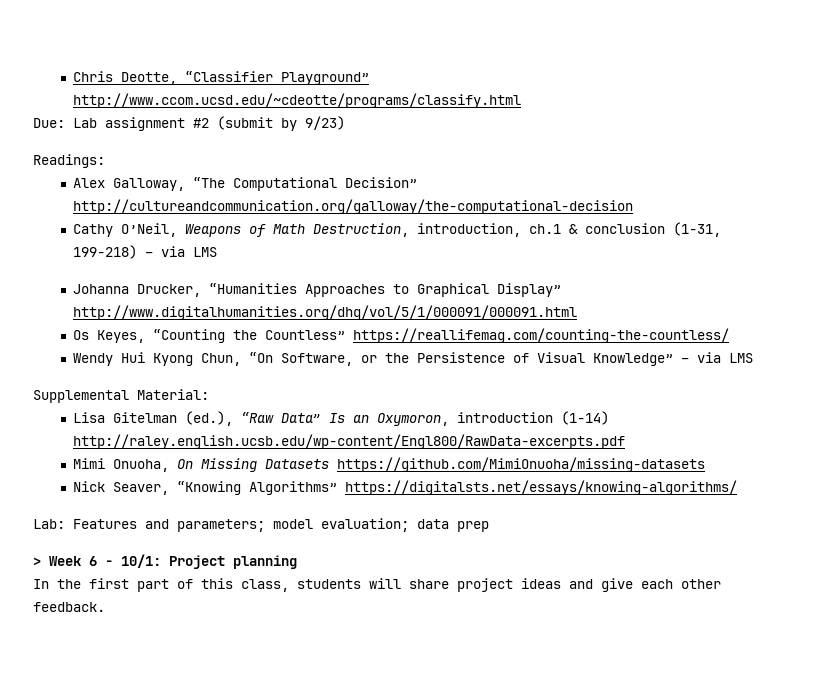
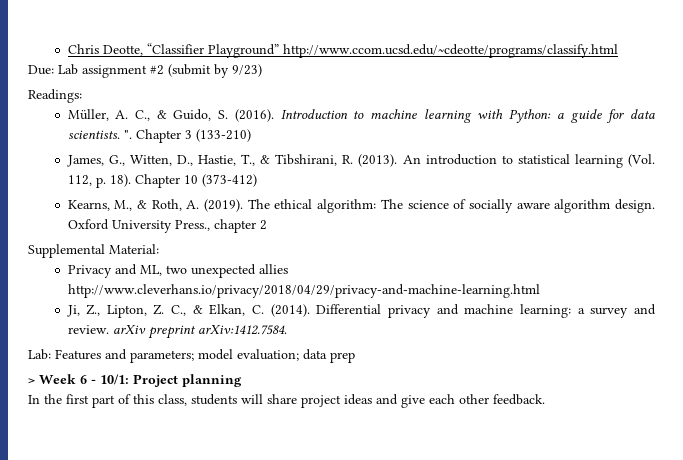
[72,177,417,191] [72,199,633,214] [72,222,721,237] [72,245,217,259] [72,283,561,297] [72,305,577,320] [72,328,729,343] [72,352,753,366] [33,389,209,403] [72,411,609,426] [72,434,625,449] [72,457,705,472] [72,480,737,495] Alex Galloway, “The Computational Decision” http://cultureandcommunication.org/galloway/the-computational-decision // Cathy O’Neil, Weapons of Math Destruction, introduction, ch.1 & conclusion (1-31, 199-218) – via LMS // Johanna Drucker, “Humanities Approaches to Graphical Display” http://www.digitalhumanities.org/dhq/vol/5/1/000091/000091.html // Os Keyes, “Counting the Countless” https://reallifemag.com/counting-the-countless/ // Wendy Hui Kyong Chun, “On Software, or the Persistence of Visual Knowledge” – via LMS // Supplemental Material: // Lisa Gitelman (ed.), “Raw Data” Is an Oxymoron, introduction (1-14) http://raley.english.ucsb.edu/wp-content/Engl800/RawData-excerpts.pdf // Mimi Onuoha, On Missing Datasets https://github.com/MimiOnuoha/missing-datasets // Nick Seaver, “Knowing Algorithms” https://digitalsts.net/essays/knowing-algorithms/ -> [67,109,655,123] [67,129,251,143] [66,154,656,168] [67,174,257,188] [67,199,655,213] [67,219,267,233] [28,244,159,258] [67,264,288,278] [67,284,540,298] [66,304,657,318] [67,325,287,339] Müller, A. C., & Guido, S. (2016). Introduction to machine learning with Python: a guide for data scientists. ". Chapter 3 (133-210) // James, G., Witten, D., Hastie, T., & Tibshirani, R. (2013). An introduction to statistical learning (Vol. 112, p. 18). Chapter 10 (373-412) // Kearns, M., & Roth, A. (2019). The ethical algorithm: The science of socially aware algorithm design. Oxford University Press., chapter 2 // Supplemental Material: // Privacy and ML, two unexpected allies http://www.cleverhans.io/privacy/2018/04/29/privacy-and-machine-learning.html // Ji, Z., Lipton, Z. C., & Elkan, C. (2014). Differential privacy and machine learning: a survey and review. arXiv preprint arXiv:1412.7584.

